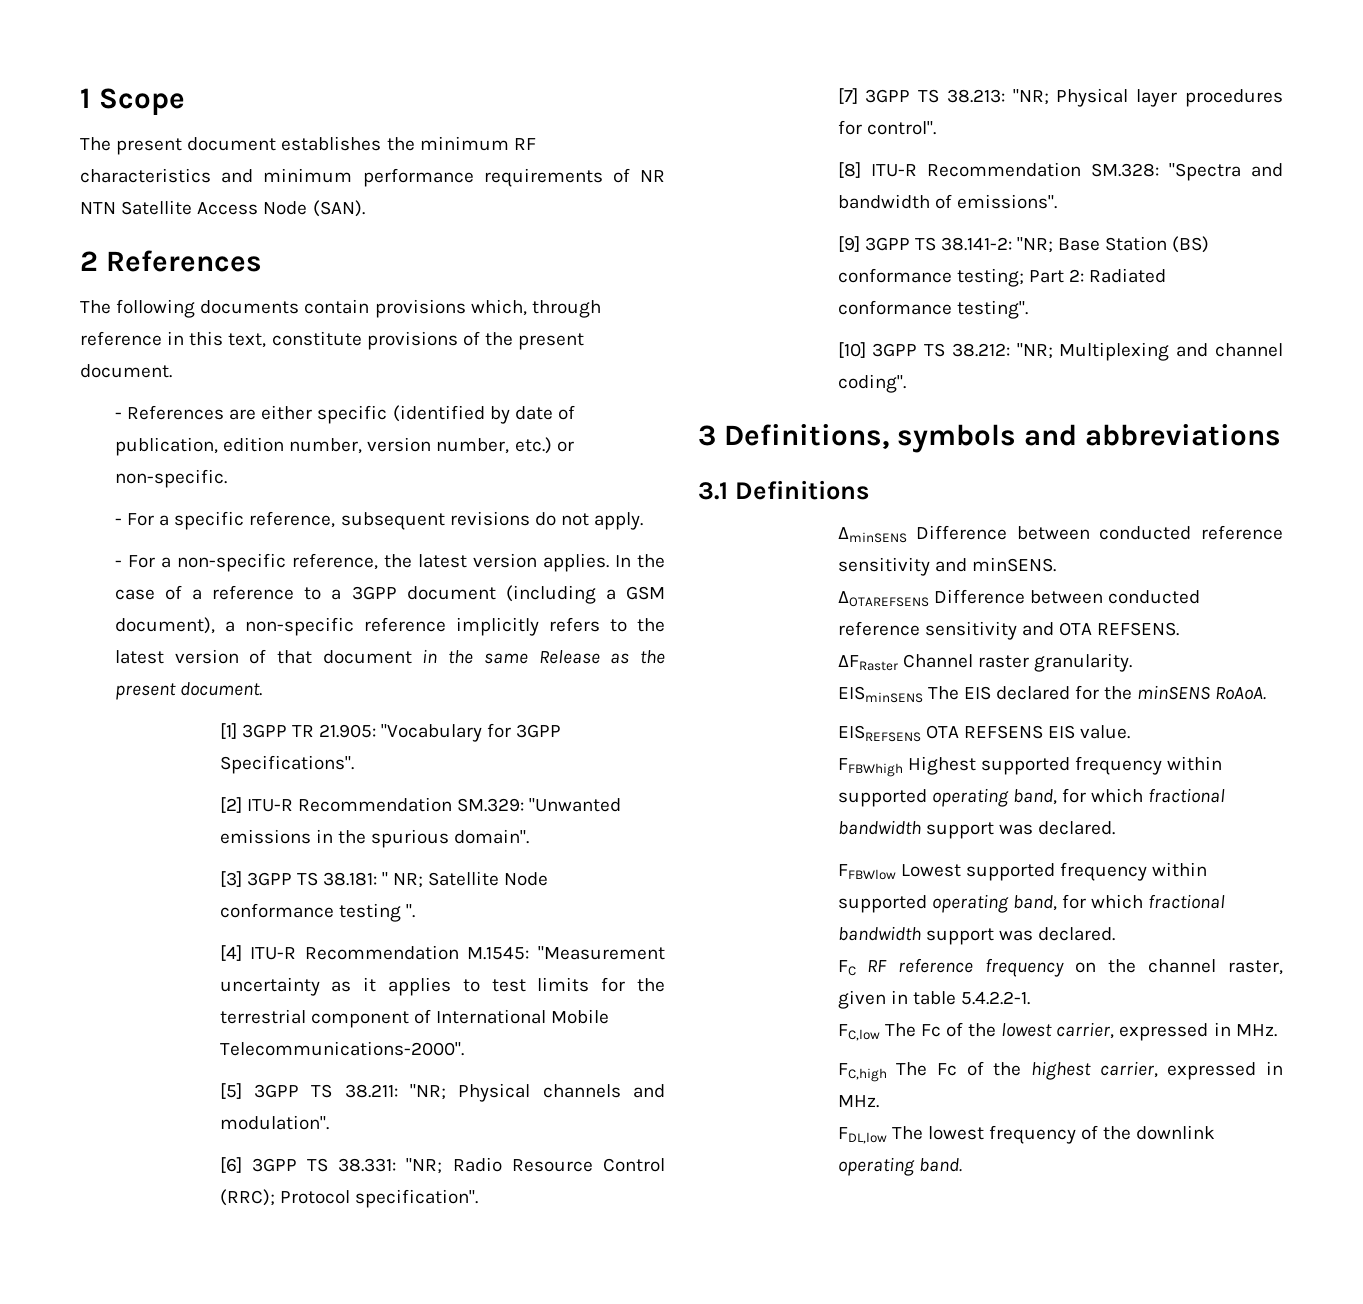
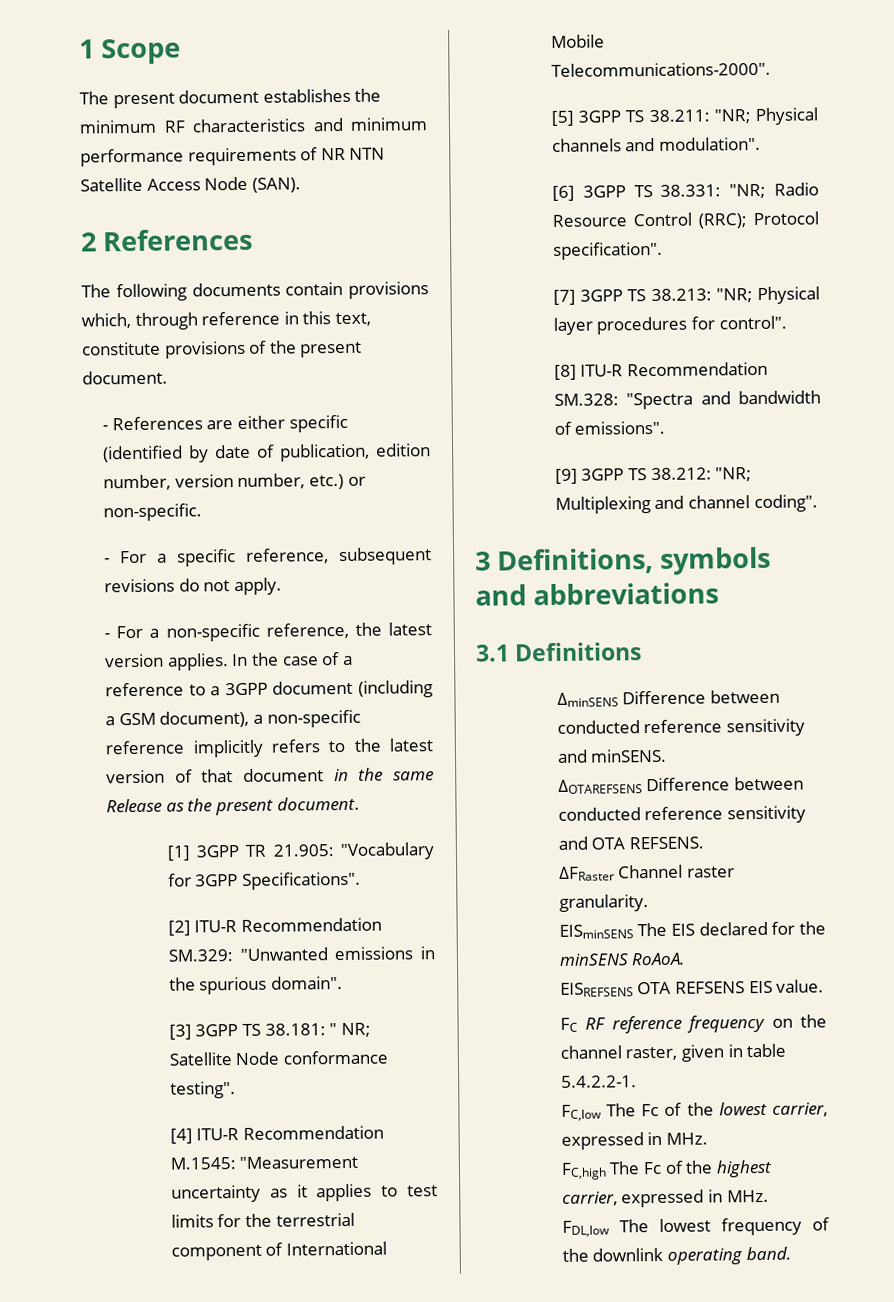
[338,903,415,922] testing ". -> [169,1081,236,1099] testing".
[940,236,1210,253] [837,268,1167,287] [837,300,1028,319] [837,342,946,358] 38.141-2: "NR; Base Station (BS) conformance testing; Part 2: Radiated conformance testing". // [10] 3GPP TS -> (648, 474) none
[837,756,1223,777] [837,788,1226,807] [837,820,1115,839] [837,862,1208,881] [837,894,1226,913] [837,926,1115,945] // FFBWhigh Highest supported frequency within supported operating band, for which fractional bandwidth support was declared. // FFBWlow Lowest supported frequency within supported operating band, for which fractional bandwidth support was declared. -> (825, 986) none

